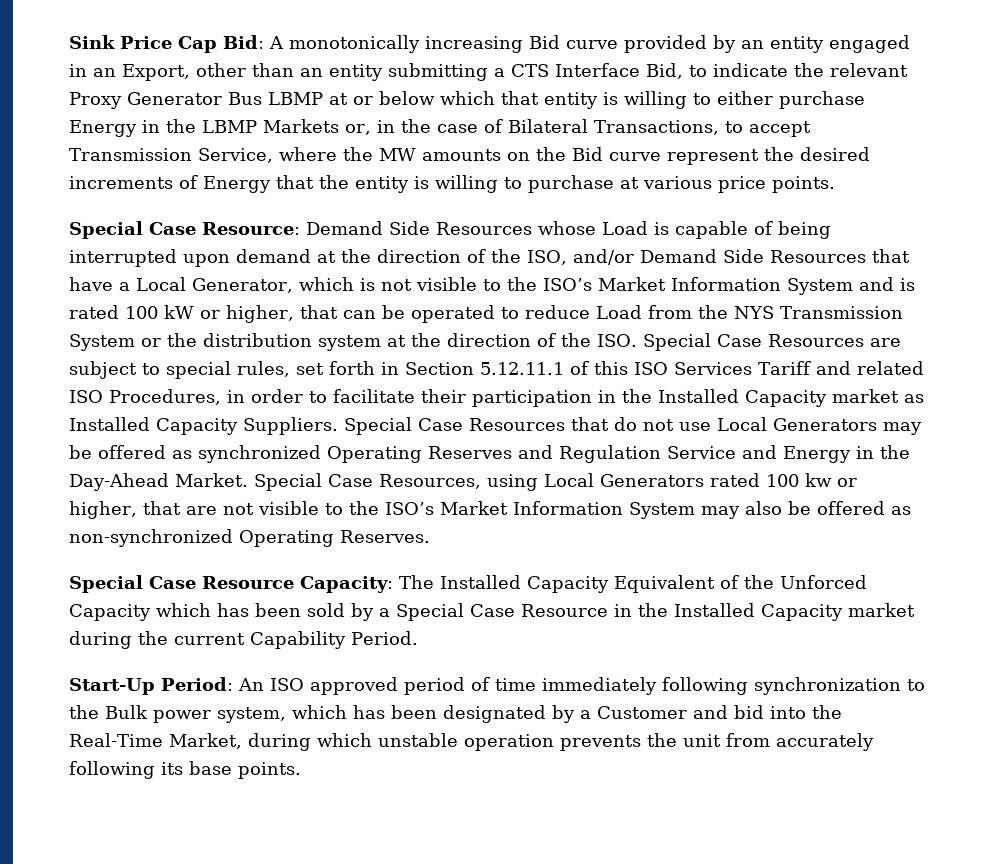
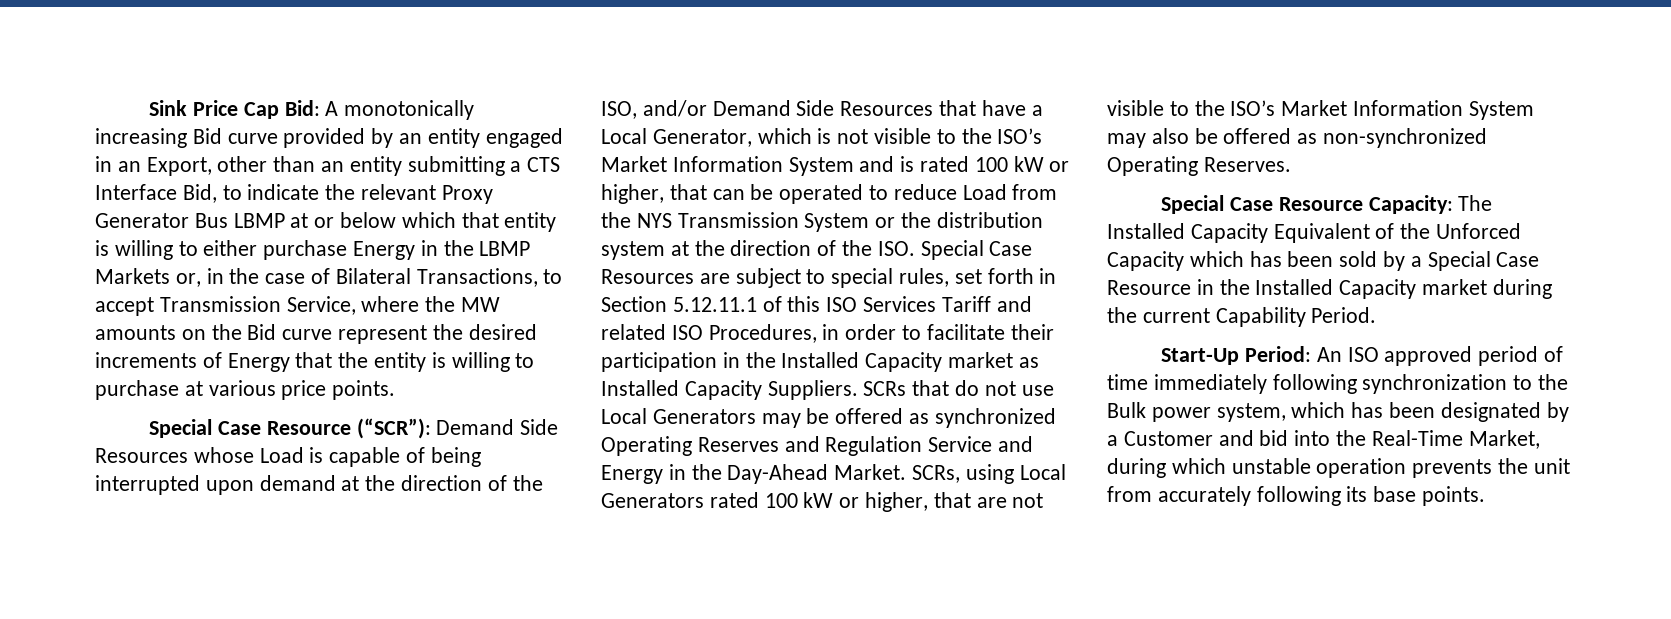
[202,222,300,235] Resource: -> [266,418,431,439] Resource (“SCR”):
[344,417,565,435] Special Case Resources -> [863,381,907,396] SCRs
[254,473,481,491] Special Case Resources, -> [912,465,961,483] SCRs,
[805,473,832,487] kw -> [803,492,834,508] kW

